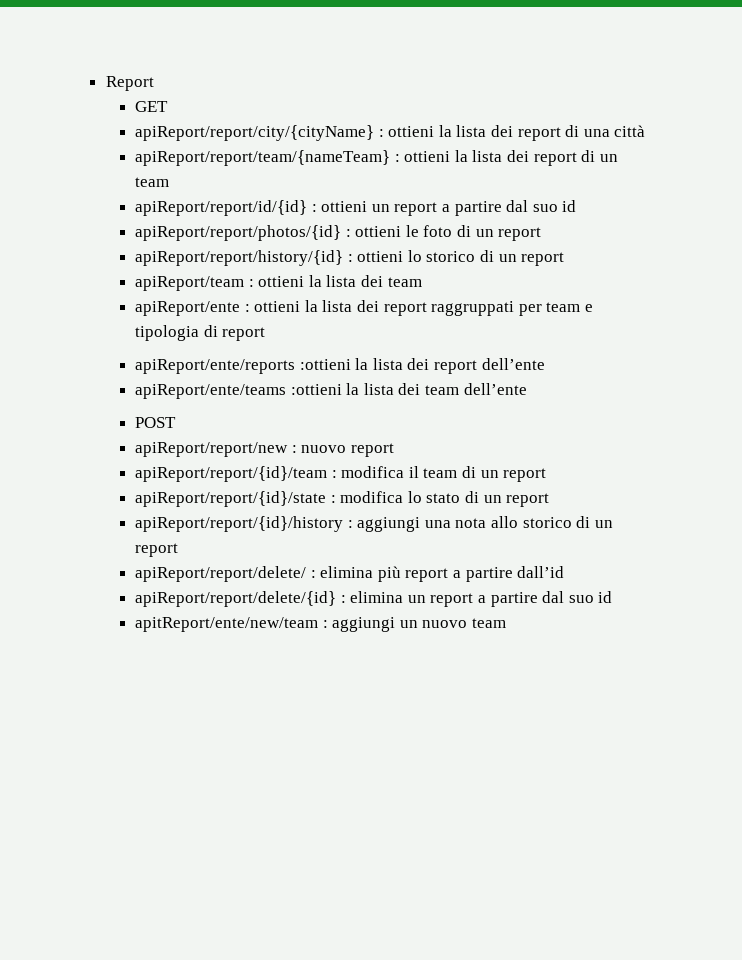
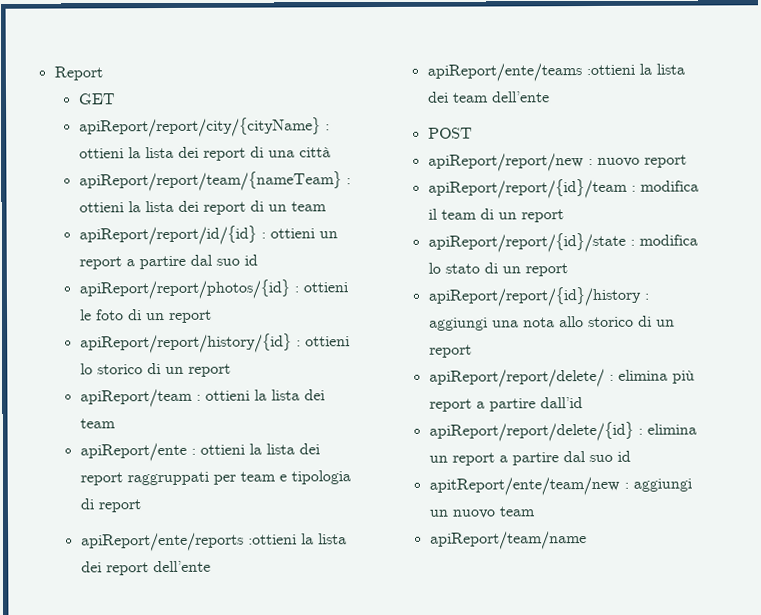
[134,617,318,632] apitReport/ente/new/team -> [428,476,620,496] apitReport/ente/team/new
(506, 623) none -> [429,531,587,550] // apiReport/team/name

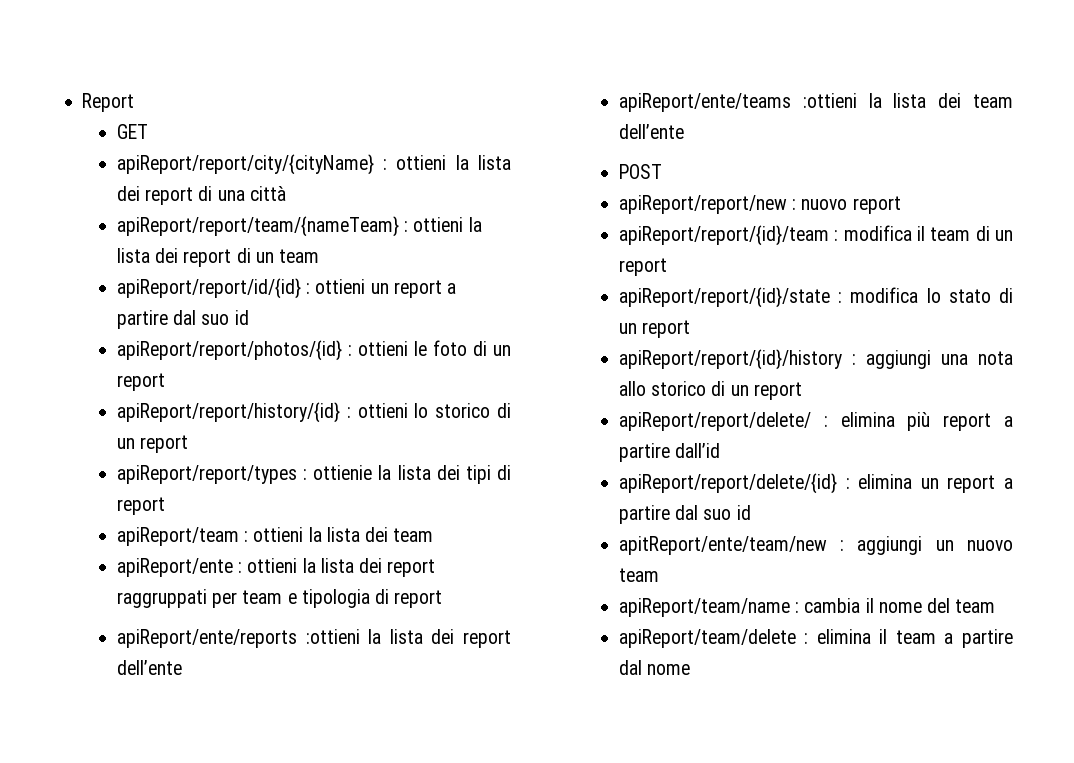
(231, 370) none -> [116,465,511,484] [116,497,165,515] // apiReport/report/types : ottienie la lista dei tipi di report
(587, 540) none -> [795,598,996,613] [618,629,1013,648] [618,660,691,675] : cambia il nome del team // apiReport/team/delete : elimina il team a partire dal nome

